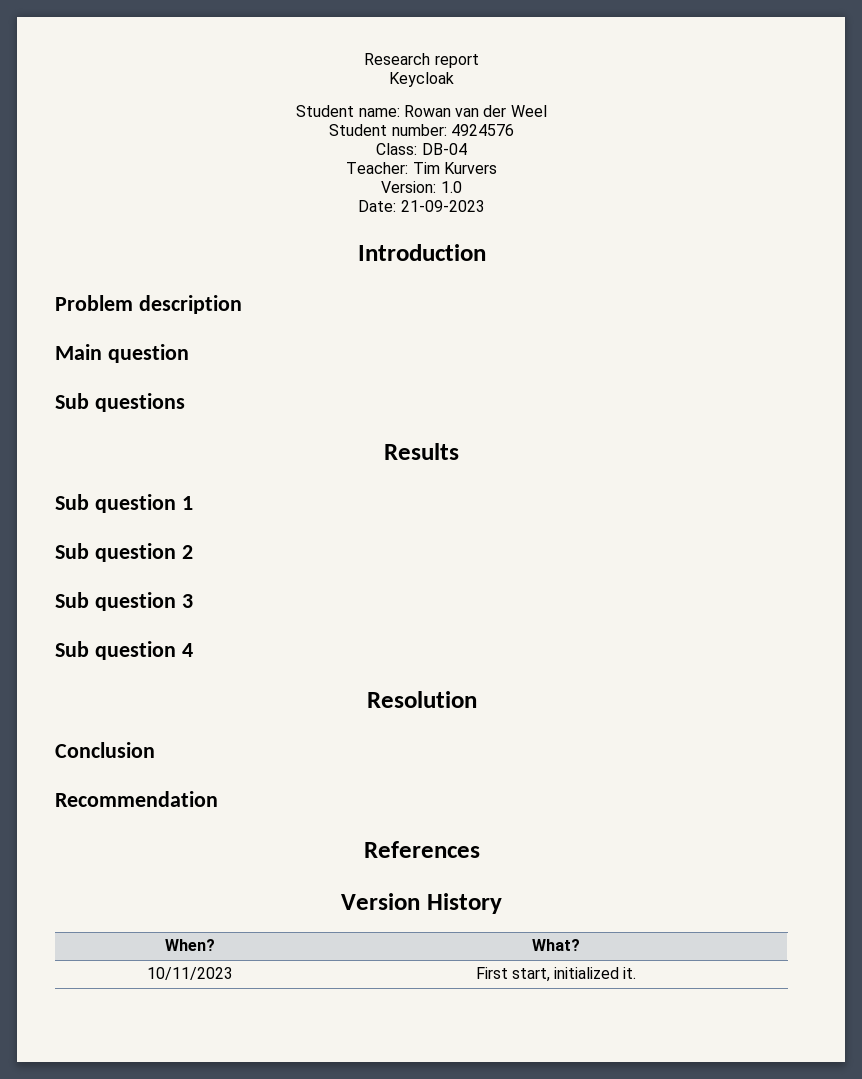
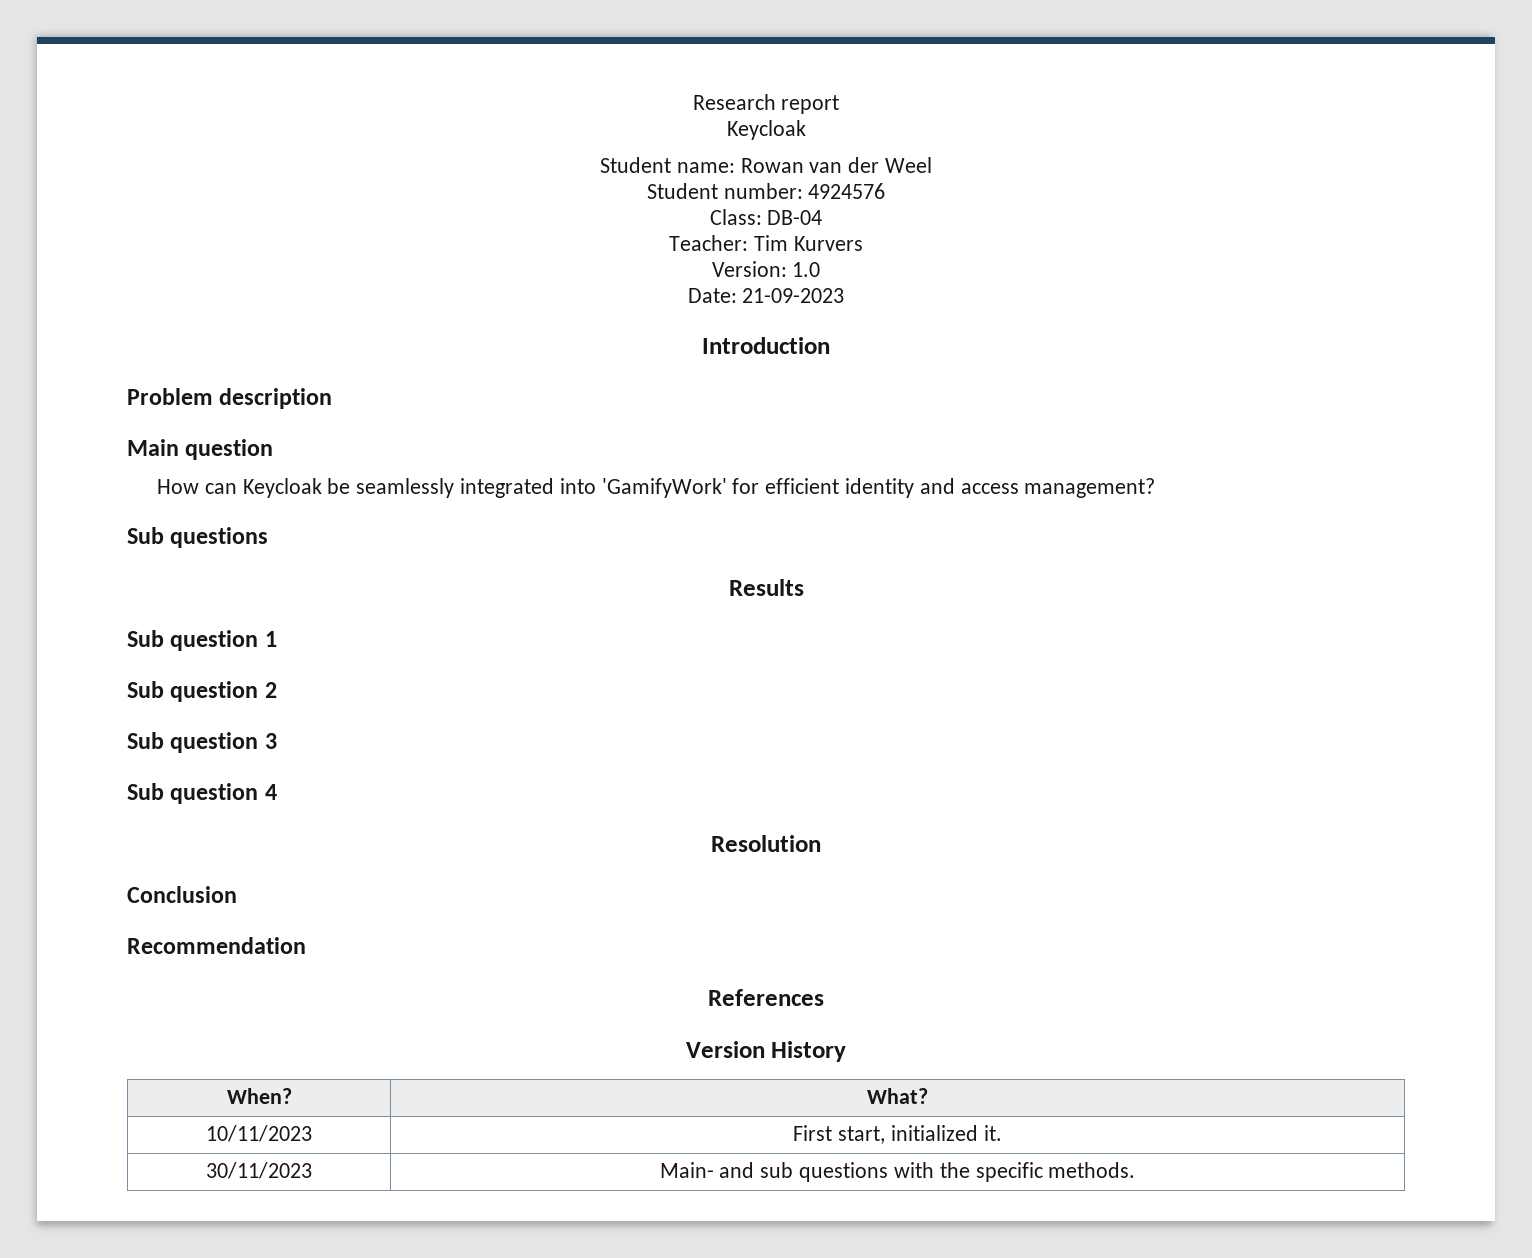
(189, 353) none -> [157,478,1156,498] // How can Keycloak be seamlessly integrated into 'GamifyWork' for efficient identity and access management?
(637, 973) none -> [206,1162,312,1179] [659,1162,1136,1182] // 30/11/2023 | Main- and sub questions with the specific methods.

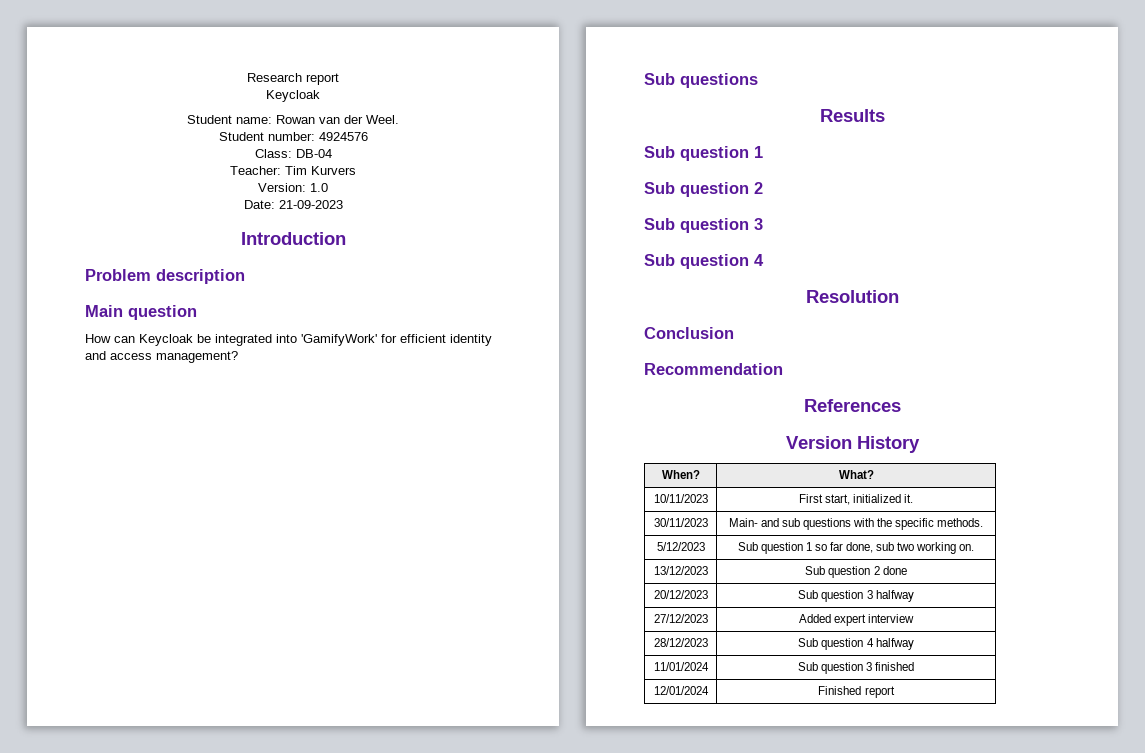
[885,157,933,173] Weel -> [366,115,399,124] Weel.
[356,478,455,498] seamlessly -> (211, 338) none
(1136, 1170) none -> [656,542,705,551] [737,542,975,554] [653,566,708,575] [805,566,907,578] [653,590,708,599] [798,590,914,602] [653,614,708,623] [798,614,915,626] [653,638,708,647] [798,638,914,650] [653,662,709,671] [797,662,915,674] [653,686,709,695] [818,686,895,698] // 5/12/2023 | Sub question 1 so far done, sub two working on. // 13/12/2023 | Sub question 2 done // 20/12/2023 | Sub question 3 halfway // 27/12/2023 | Added expert interview // 28/12/2023 | Sub question 4 halfway // 11/01/2024 | Sub question 3 finished // 12/01/2024 | Finished report

